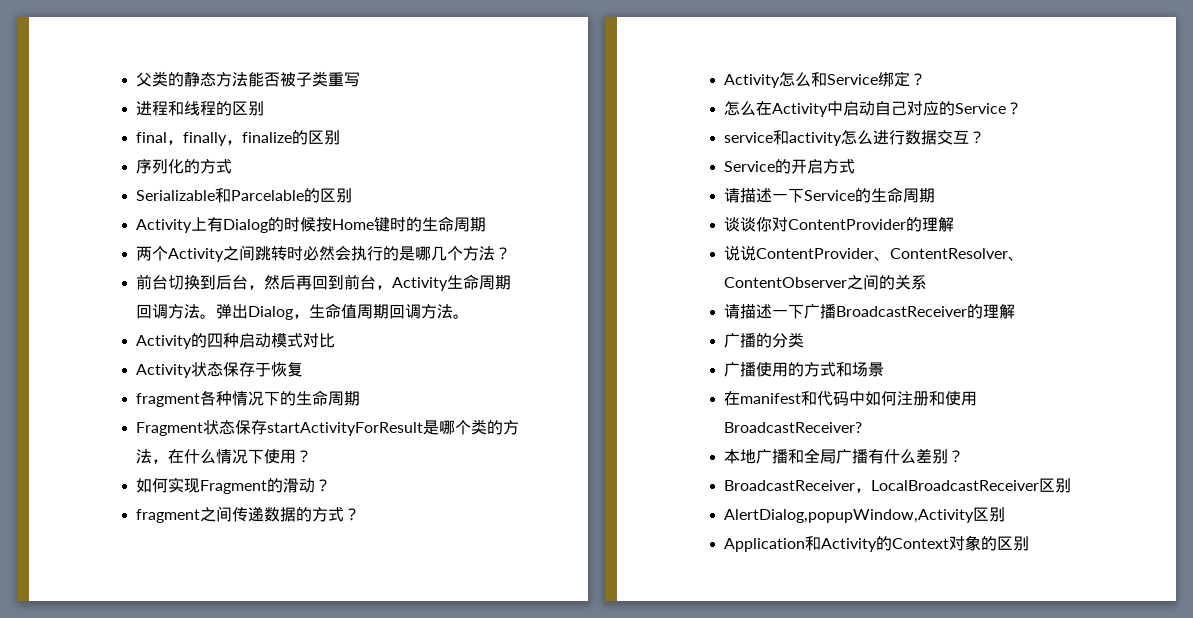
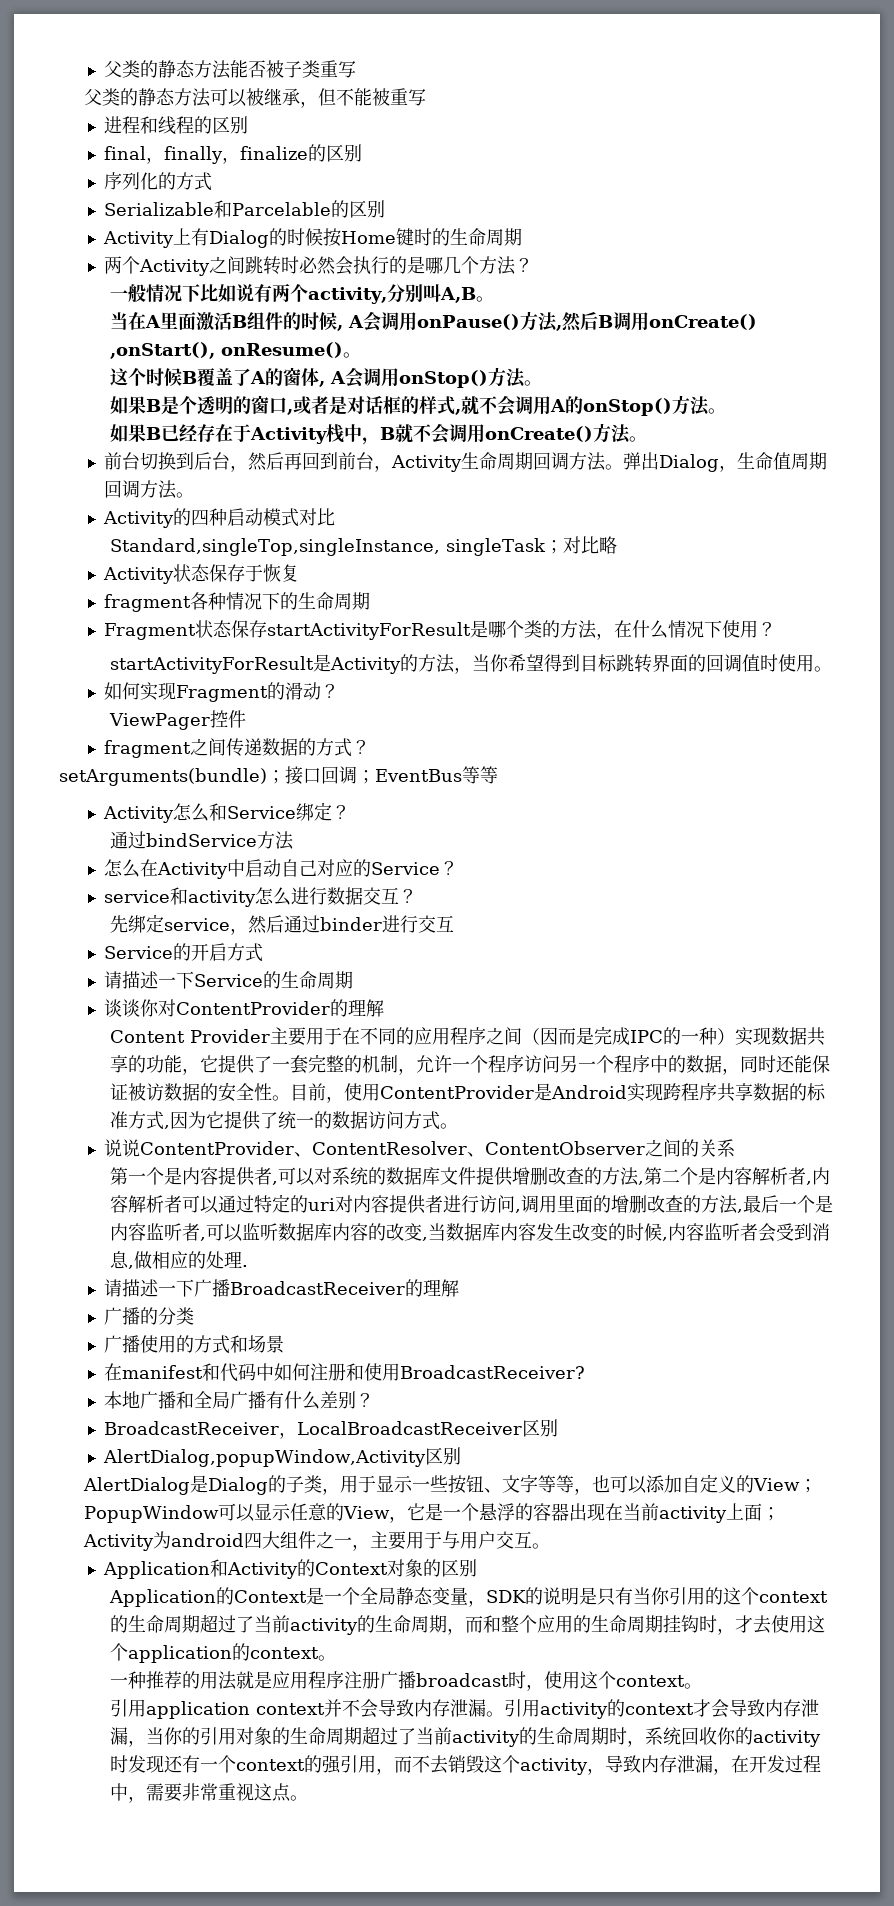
(360, 79) none -> [84,88,427,108] // 父类的静态方法可以被继承，但不能被重写
(511, 253) none -> [109,283,494,304] [109,311,757,332] [109,342,361,359] [109,367,542,388] [109,395,726,416] [109,423,647,445] // 一般情况下比如说有两个activity,分别叫A,B。 // 当在A里面激活B组件的时候, A会调用onPause()方法,然后B调用onCreate() ,onStart(), onResume()。 // 这个时候B覆盖了A的窗体, A会调用onStop()方法。 // 如果B是个透明的窗口,或者是对话框的样式,就不会调用A的onStop()方法。 // 如果B已经存在于Activity栈中，B就不会调用onCreate()方法。
(335, 340) none -> [109,536,617,556] // Standard,singleTop,singleInstance, singleTask；对比略
(312, 456) none -> [109,654,832,674] // startActivityForResult是Activity的方法，当你希望得到目标跳转界面的回调值时使用。
(331, 485) none -> [108,710,246,730] // ViewPager控件
(360, 514) none -> [59,766,498,786] // setArguments(bundle)；接口回调；EventBus等等
(926, 79) none -> [109,831,294,850] // 通过bindService方法
(985, 137) none -> [109,914,454,935] // 先绑定service，然后通过binder进行交互
(954, 224) none -> [109,1026,825,1046] [109,1054,830,1075] [109,1082,826,1103] [109,1111,458,1130] // Content Provider主要用于在不同的应用程序之间（因而是完成IPC的一种）实现数据共享的功能，它提供了一套完整的机制，允许一个程序访问另一个程序中的数据，同时还能保证被访数据的安全性。目前，使用ContentProvider是Android实现跨程序共享数据的标准方式,因为它提供了统一的数据访问方式。
(927, 282) none -> [109,1167,830,1186] [109,1194,833,1214] [109,1223,830,1242] [109,1251,248,1269] // 第一个是内容提供者,可以对系统的数据库文件提供增删改查的方法,第二个是内容解析者,内容解析者可以通过特定的uri对内容提供者进行访问,调用里面的增删改查的方法,最后一个是内容监听者,可以监听数据库内容的改变,当数据库内容发生改变的时候,内容监听者会受到消息,做相应的处理.
(1005, 514) none -> [83,1474,818,1495] [84,1503,781,1523] [83,1531,551,1551] // AlertDialog是Dialog的子类，用于显示一些按钮、文字等等，也可以添加自定义的View；PopupWindow可以显示任意的View，它是一个悬浮的容器出现在当前activity上面；Activity为android四大组件之一，主要用于与用户交互。
(1029, 543) none -> [108,1587,828,1607] [109,1614,825,1635] [109,1643,336,1663] [109,1671,702,1691] [109,1699,819,1719] [109,1726,821,1747] [109,1755,821,1775] [109,1783,308,1803] // Application的Context是一个全局静态变量，SDK的说明是只有当你引用的这个context的生命周期超过了当前activity的生命周期，而和整个应用的生命周期挂钩时，才去使用这个application的context。 // 一种推荐的用法就是应用程序注册广播broadcast时，使用这个context。 // 引用application context并不会导致内存泄漏。引用activity的context才会导致内存泄漏，当你的引用对象的生命周期超过了当前activity的生命周期时，系统回收你的activity时发现还有一个context的强引用，而不去销毁这个activity，导致内存泄漏，在开发过程中，需要非常重视这点。

